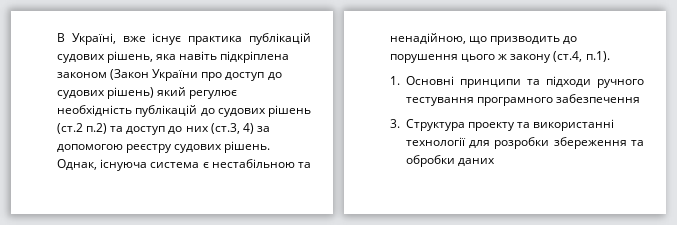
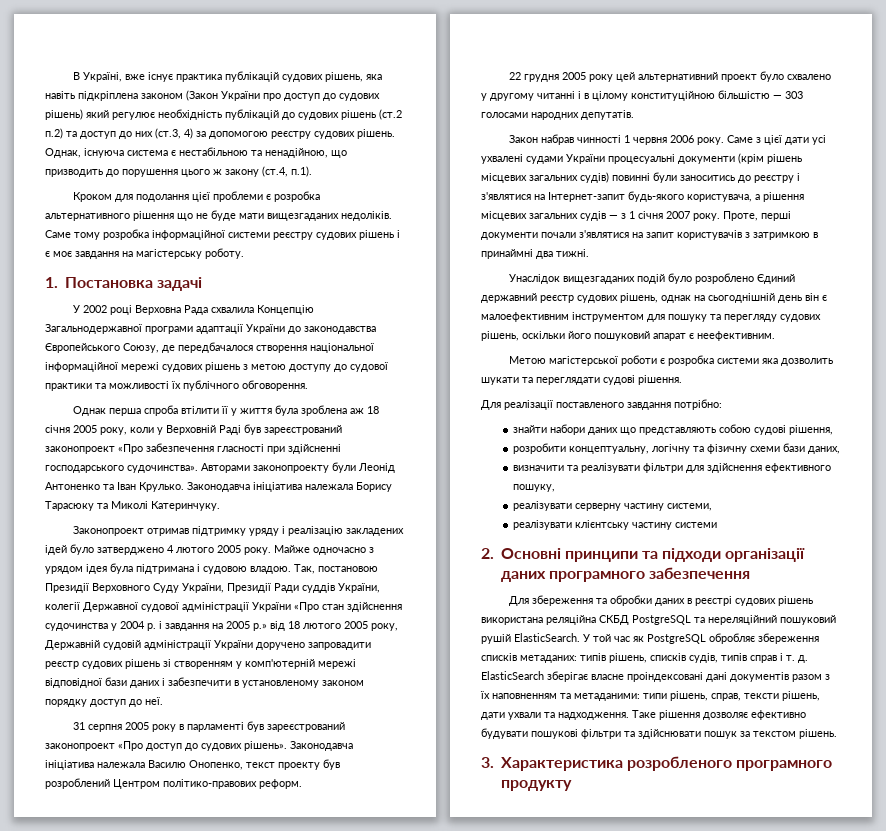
[390,76,400,85] 1. -> [73,191,321,202] [45,210,392,221] [45,229,400,240] [45,248,244,259] [45,277,202,291] [73,305,315,315] [45,324,376,334] [45,342,374,353] [45,362,388,372] [45,380,308,391] [73,405,380,416] [45,424,342,435] [45,443,341,454] [45,462,395,473] [45,482,392,492] [45,501,220,511] [73,526,405,536] [45,544,374,555] [45,563,378,574] [45,583,380,593] [45,602,402,612] [45,621,398,631] [45,640,371,650] [45,659,356,669] [45,677,364,688] [45,697,163,707] [73,721,346,732] [45,741,353,751] [45,759,340,770] [45,778,302,789] [509,71,832,82] [481,90,803,101] [481,110,634,120] [509,134,827,145] [481,153,802,164] [481,172,800,183] [481,191,804,202] [481,211,791,221] [481,230,818,240] [481,249,589,259] [509,273,796,284] [481,293,827,303] [481,312,821,322] [481,331,775,341] [509,355,834,366] [481,375,682,385] [481,399,722,410] [512,424,833,435] [512,443,840,454] [512,463,831,473] [512,484,555,492] [512,501,712,511] [512,520,717,530] [481,548,494,559] Кроком для подолання цієї проблеми є розробка альтернативного рішення що не буде мати вищезгаданих недоліків. Саме тому розробка інформаційної системи реєстру судових рішень і є моє завдання на магістерську роботу. // 1. Постановка задачі // У 2002 році Верховна Рада схвалила Концепцію Загальнодержавної програми адаптації України до законодавства Європейського Союзу, де передбачалося створення національної інформаційної мережі судових рішень з метою доступу до судової практики та можливості їх публічного обговорення. // Однак перша спроба втілити її у життя була зроблена аж 18 січня 2005 року, коли у Верховній Раді був зареєстрований законопроект «Про забезпечення гласності при здійсненні господарського судочинства». Авторами законопроекту були Леонід Антоненко та Іван Крулько. Законодавча ініціатива належала Борису Тарасюку та Миколі Катеринчуку. // Законопроект отримав підтримку уряду і реалізацію закладених ідей було затверджено 4 лютого 2005 року. Майже одночасно з урядом ідея була підтримана і судовою владою. Так, постановою Президії Верховного Суду України, Президії Ради суддів України, колегії Державної судової адміністрації України «Про стан здійснення судочинства у 2004 р. і завдання на 2005 р.» від 18 лютого 2005 року, Державній судовій адміністрації України доручено запровадити реєстр судових рішень зі створенням у комп'ютерній мережі відповідної бази даних і забезпечити в установленому законом порядку доступ до неї. // 31 серпня 2005 року в парламенті був зареєстрований законопроект «Про доступ до судових рішень». Законодавча ініціатива належала Василю Онопенко, текст проекту був розроблений Центром політико-правових реформ. // 22 грудня 2005 року цей альтернативний проект було схвалено у другому читанні і в цілому конституційною більшістю — 303 голосами народних депутатів. // Закон набрав чинності 1 червня 2006 року. Саме з цієї дати усі ухвалені судами України процесуальні документи (крім рішень місцевих загальних судів) повинні були заноситись до реєстру і з'являтися на Інтернет-запит будь-якого користувача, а рішення місцевих загальних судів — з 1 січня 2007 року. Проте, перші документи почали з'являтися на запит користувачів з затримкою в принаймні два тижні. // Унаслідок вищезгаданих подій було розроблено Єдиний державний реєстр судових рішень, однак на сьогоднішній день він є малоефективним інструментом для пошуку та перегляду судових рішень, оскільки його пошуковий апарат є неефективним. // Метою магістерської роботи є розробка системи яка дозволить шукати та переглядати судові рішення. // Для реалізації поставленого завдання потрібно: // знайти набори даних що представляють собою судові рішення, // розробити концептуальну, логічну та фізичну схеми бази даних, // визначити та реалізувати фільтри для здійснення ефективного пошуку, // реалізувати серверну частину системи, // реалізувати клієнтську частину системи // 2.
[597,79,644,88] [405,97,474,106] ручного тестування -> [725,548,806,562] [500,571,546,582] організації даних
[390,119,615,131] [405,137,644,149] [405,155,495,167] 3. Структура проекту та використанні технології для розробки збереження та обробки даних -> [509,595,814,606] [481,615,836,625] [481,633,819,644] [481,653,808,663] [481,671,830,682] [480,691,820,701] [481,710,806,720] [481,728,837,739] [481,756,832,771] [500,780,572,791] Для збереження та обробки даних в реєстрі судових рішень використана реляційна СКБД PostgreSQL та нереляційний пошуковий рушій ElasticSearch. У той час як PostgreSQL обробляє збереження списків метаданих: типів рішень, списків судів, типів справ і т. д. ElasticSearch зберігає власне проіндексовані дані документів разом з їх наповненням та метаданими: типи рішень, справ, тексти рішень, дати ухвали та надходження. Таке рішення дозволяє ефективно будувати пошукові фільтри та здійснювати пошук за текстом рішень. // 3. Характеристика розробленого програмного продукту

